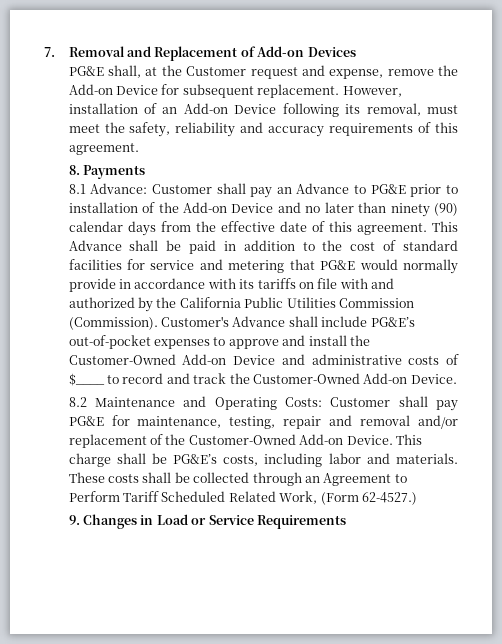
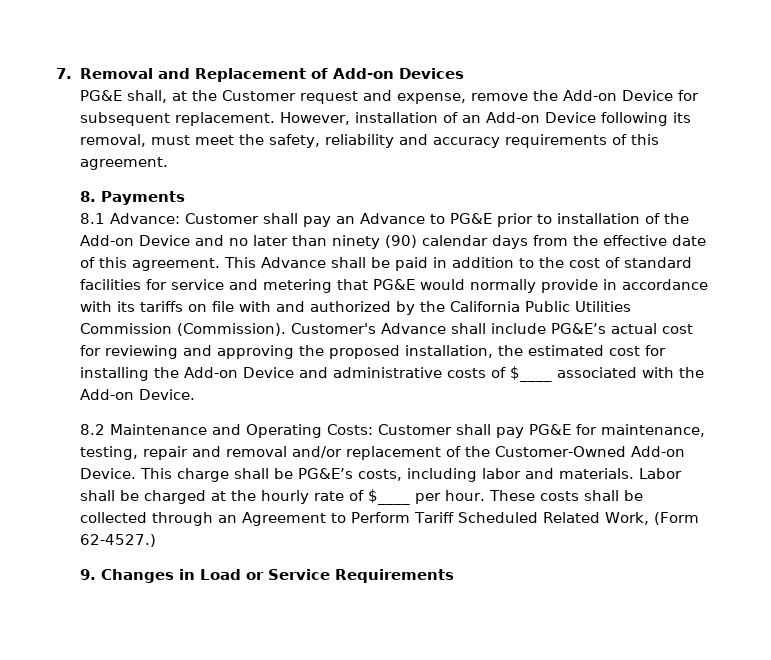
[68,335,370,349] [68,354,176,365] out-of-pocket expenses to approve and install the Customer-Owned -> [611,323,694,334] [80,345,667,359] [80,367,180,381] actual cost for reviewing and approving the proposed installation, the estimated cost for installing the
[107,373,360,384] to record and track the Customer-Owned -> [557,367,705,378] associated with the
(458, 458) none -> [639,468,683,479] [80,489,486,505] Labor shall be charged at the hourly rate of $____ per hour.

